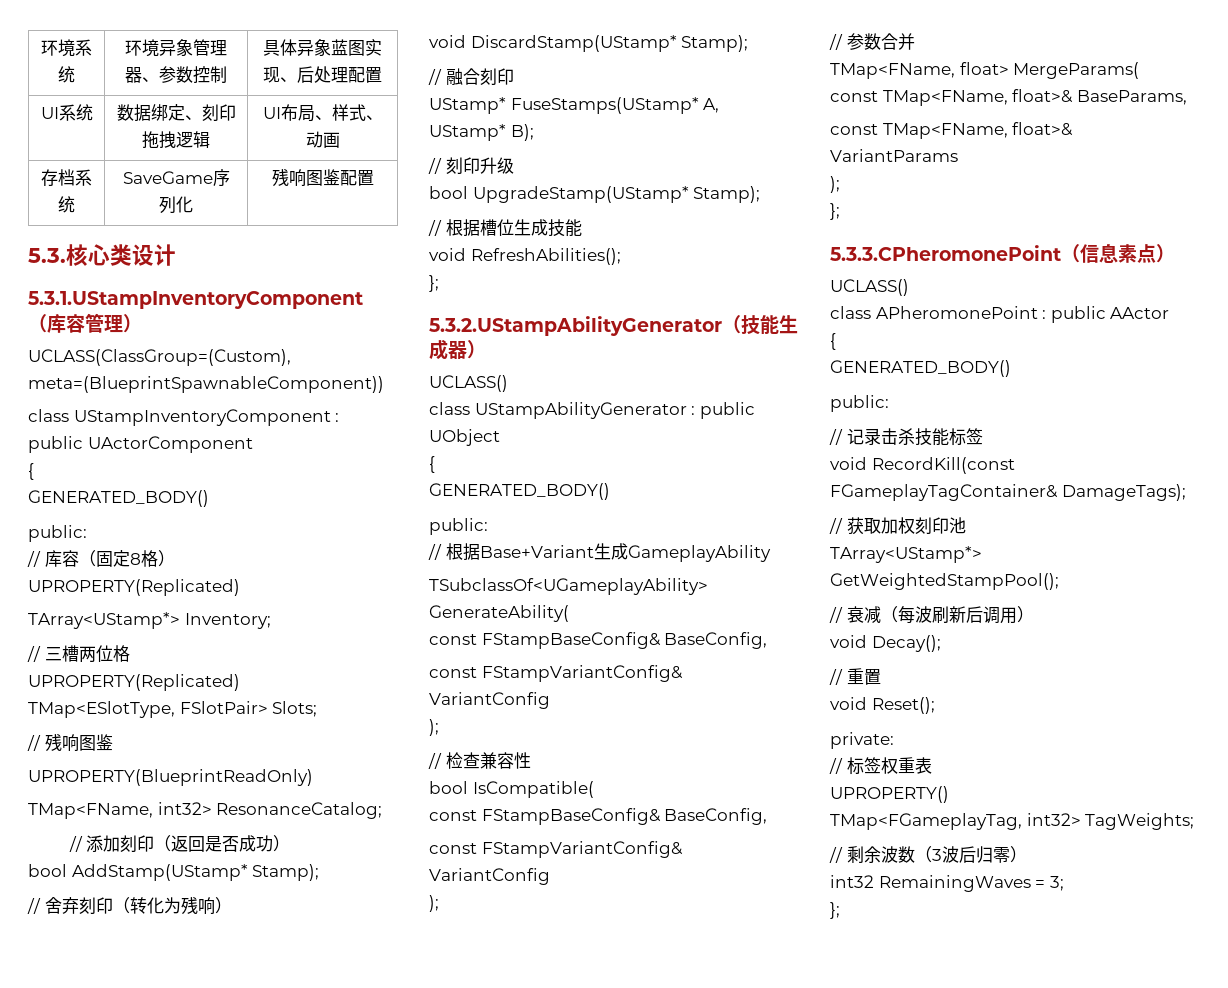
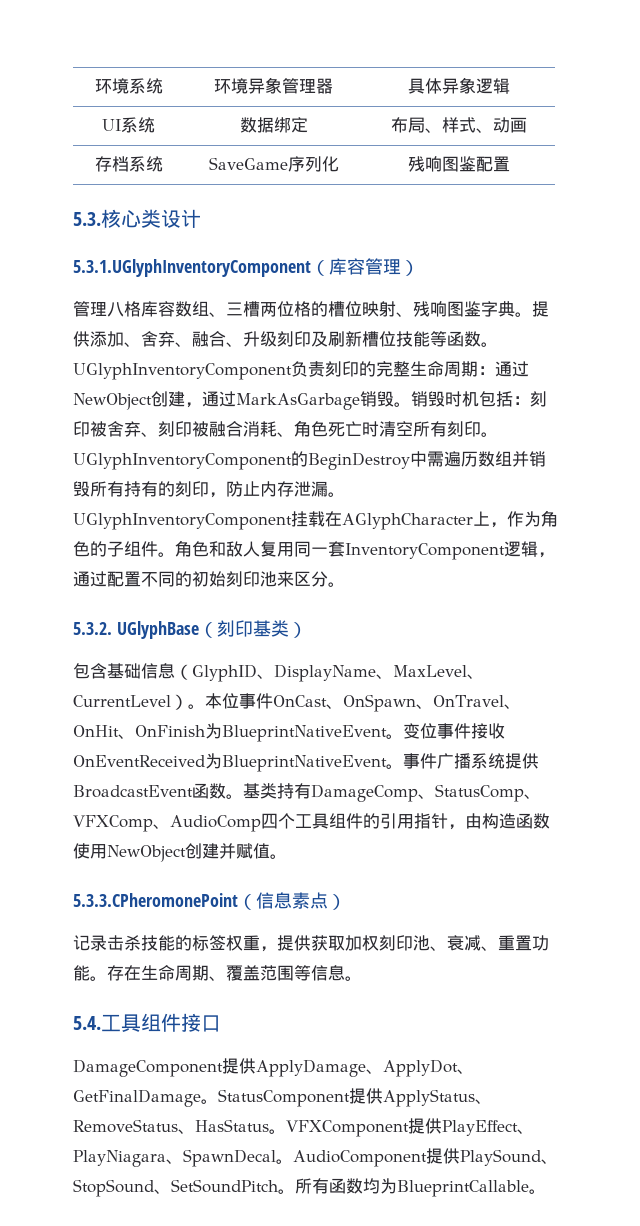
[142,66,227,84] 、参数控制 -> (333, 86) none
[331,39,382,56] [263,66,382,83] 蓝图实现、后处理配置 -> [476,78,511,94] 逻辑
[184,104,236,122] [142,131,210,149] [262,107,281,119] 、刻印拖拽逻辑 | UI -> (308, 125) |
[28,291,363,309] 5.3.1.UStampInventoryComponent -> [73,259,311,277] 5.3.1.UGlyphInventoryComponent
[28,349,291,366] [28,376,384,393] [28,409,340,426] [28,436,253,453] [28,463,34,480] [28,490,209,507] [28,525,87,542] [27,550,175,567] [28,579,240,596] [28,612,271,629] [27,645,130,662] [28,674,240,691] [28,701,318,718] [27,734,113,752] [28,769,313,786] [28,802,383,819] [68,835,291,853] [28,864,320,881] [27,897,232,915] [429,35,749,52] [428,68,514,86] [429,97,720,114] [429,124,534,141] [428,157,514,175] [429,186,761,203] [428,219,582,237] [429,248,621,265] [429,275,439,292] [429,315,798,336] [429,339,486,360] [429,375,508,392] [429,402,755,419] [429,429,500,446] [429,456,435,473] [429,483,610,500] [429,518,488,535] [428,543,771,562] [429,578,708,595] [429,605,569,622] [429,632,768,649] [429,665,683,682] [429,692,550,709] [429,719,439,736] [428,752,531,769] [429,781,594,798] [429,808,768,825] [429,841,683,858] [429,868,550,885] [429,895,439,912] [829,33,915,50] [830,62,1140,79] [830,89,1187,106] [830,122,1074,139] [830,149,958,162] [830,176,840,193] [830,203,840,220] [830,243,1175,263] [830,279,909,296] [830,306,1170,323] [830,333,836,350] [830,360,1011,377] [830,395,889,412] [829,429,843,445] UCLASS(ClassGroup=(Custom), meta=(BlueprintSpawnableComponent)) // class UStampInventoryComponent : public UActorComponent // { // GENERATED_BODY() // public: // // 库容（固定8格） // UPROPERTY(Replicated) // TArray<UStamp*> Inventory; // // 三槽两位格 // UPROPERTY(Replicated) // TMap<ESlotType, FSlotPair> Slots; // // 残响图鉴 // UPROPERTY(BlueprintReadOnly) // TMap<FName, int32> ResonanceCatalog; // // 添加刻印（返回是否成功） // bool AddStamp(UStamp* Stamp); // // 舍弃刻印（转化为残响） // void DiscardStamp(UStamp* Stamp); // // 融合刻印 // UStamp* FuseStamps(UStamp* A, UStamp* B); // // 刻印升级 // bool UpgradeStamp(UStamp* Stamp); // // 根据槽位生成技能 // void RefreshAbilities(); // }; // 5.3.2.UStampAbilityGenerator（技能生成器） // UCLASS() // class UStampAbilityGenerator : public UObject // { // GENERATED_BODY() // public: // // 根据Base+Variant生成GameplayAbility // TSubclassOf<UGameplayAbility> GenerateAbility( // const FStampBaseConfig& BaseConfig, // const FStampVariantConfig& VariantConfig // ); // // 检查兼容性 // bool IsCompatible( // const FStampBaseConfig& BaseConfig, // const FStampVariantConfig& VariantConfig // ); // // 参数合并 // TMap<FName, float> MergeParams( // const TMap<FName, float>& BaseParams, // const TMap<FName, float>& VariantParams // ); // }; // 5.3.3.CPheromonePoint（信息素点） // UCLASS() // class APheromonePoint : public AActor // { // GENERATED_BODY() // public: // // -> [73,301,549,317] [73,331,498,347] [73,361,529,380] [73,391,547,410] [73,420,498,437] [73,451,546,470] [73,481,345,498] [73,510,558,530] [73,540,555,560] [73,571,345,587] [73,620,307,639] [73,663,484,682] [73,693,521,712] [73,723,505,742] [73,753,539,772] [73,783,541,802] [73,813,550,832] [73,843,287,862] [73,892,346,910] 管理八格库容数组、三槽两位格的槽位映射、残响图鉴字典。提供添加、舍弃、融合、升级刻印及刷新槽位技能等函数。UGlyphInventoryComponent负责刻印的完整生命周期：通过NewObject创建，通过MarkAsGarbage销毁。销毁时机包括：刻印被舍弃、刻印被融合消耗、角色死亡时清空所有刻印。UGlyphInventoryComponent的BeginDestroy中需遍历数组并销毁所有持有的刻印，防止内存泄漏。UGlyphInventoryComponent挂载在AGlyphCharacter上，作为角色的子组件。角色和敌人复用同一套InventoryComponent逻辑，通过配置不同的初始刻印池来区分。 // 5.3.2. UGlyphBase（刻印基类） // 包含基础信息（GlyphID、DisplayName、MaxLevel、CurrentLevel）。本位事件OnCast、OnSpawn、OnTravel、OnHit、OnFinish为BlueprintNativeEvent。变位事件接收OnEventReceived为BlueprintNativeEvent。事件广播系统提供BroadcastEvent函数。基类持有DamageComp、StatusComp、VFXComp、AudioComp四个工具组件的引用指针，由构造函数使用NewObject创建并赋值。 // 5.3.3.CPheromonePoint（信息素点） //
[948,428,983,446] [830,457,1015,474] [830,484,1186,501] [829,518,843,534] 标签 // void RecordKill(const FGameplayTagContainer& DamageTags); // // -> [175,935,311,952] 的标签权重，提供
[830,546,982,563] [830,573,1059,590] [829,606,1034,624] [830,635,941,652] [829,668,881,685] [830,697,935,714] [830,732,894,749] [829,757,932,775] [830,786,949,803] [830,813,1195,830] [829,846,1027,864] [830,875,1064,892] [830,902,840,919] // TArray<UStamp*> GetWeightedStampPool(); // // 衰减（每波刷新后调用） // void Decay(); // // 重置 // void Reset(); // private: // // 标签权重表 // UPROPERTY() // TMap<FGameplayTag, int32> TagWeights; // // 剩余波数（3波后归零） // int32 RemainingWaves = 3; // }; -> [430,935,549,951] [73,965,362,981] [73,1013,221,1032] [73,1058,474,1077] [73,1088,492,1107] [73,1118,534,1137] [73,1148,558,1167] [73,1178,546,1197] 、衰减、重置功能。存在生命周期、覆盖范围等信息。 // 5.4.工具组件接口 // DamageComponent提供ApplyDamage、ApplyDot、GetFinalDamage。StatusComponent提供ApplyStatus、RemoveStatus、HasStatus。VFXComponent提供PlayEffect、PlayNiagara、SpawnDecal。AudioComponent提供PlaySound、StopSound、SetSoundPitch。所有函数均为BlueprintCallable。

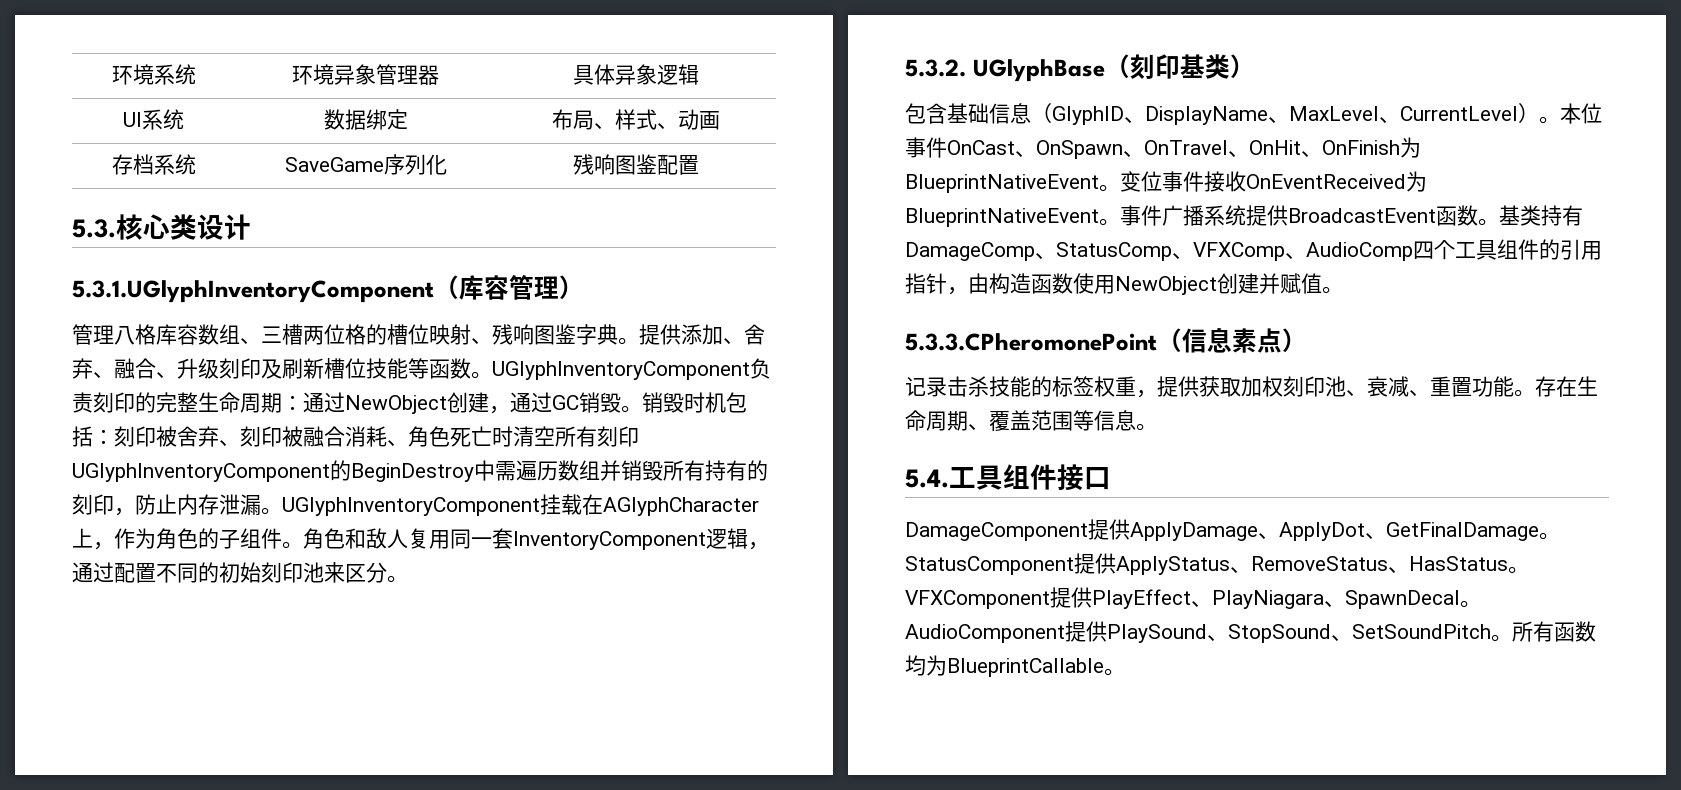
[236,393,360,410] MarkAsGarbage -> [552,395,579,410] GC
[481,432,498,437] 。 -> (639, 436) none

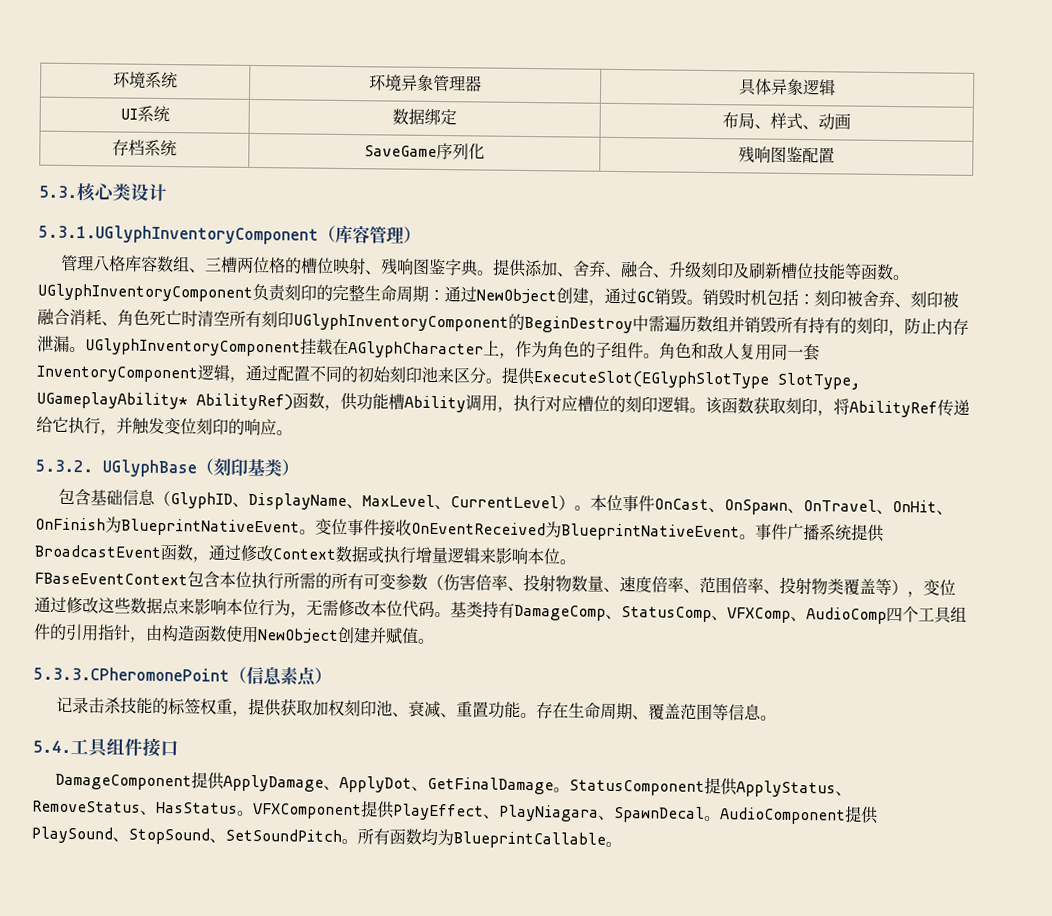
(408, 579) none -> [501,366,860,390] [36,391,970,418] [36,416,293,436] 提供ExecuteSlot(EGlyphSlotType SlotType, UGameplayAbility* AbilityRef)函数，供功能槽Ability调用，执行对应槽位的刻印逻辑。该函数获取刻印，将AbilityRef传递给它执行，并触发变位刻印的响应。
(1478, 215) none -> [192,544,576,565] [34,571,956,598] [34,596,435,618] ，通过修改Context数据或执行增量逻辑来影响本位。 // FBaseEventContext包含本位执行所需的所有可变参数（伤害倍率、投射物数量、速度倍率、范围倍率、投射物类覆盖等），变位通过修改这些数据点来影响本位行为，无需修改本位代码

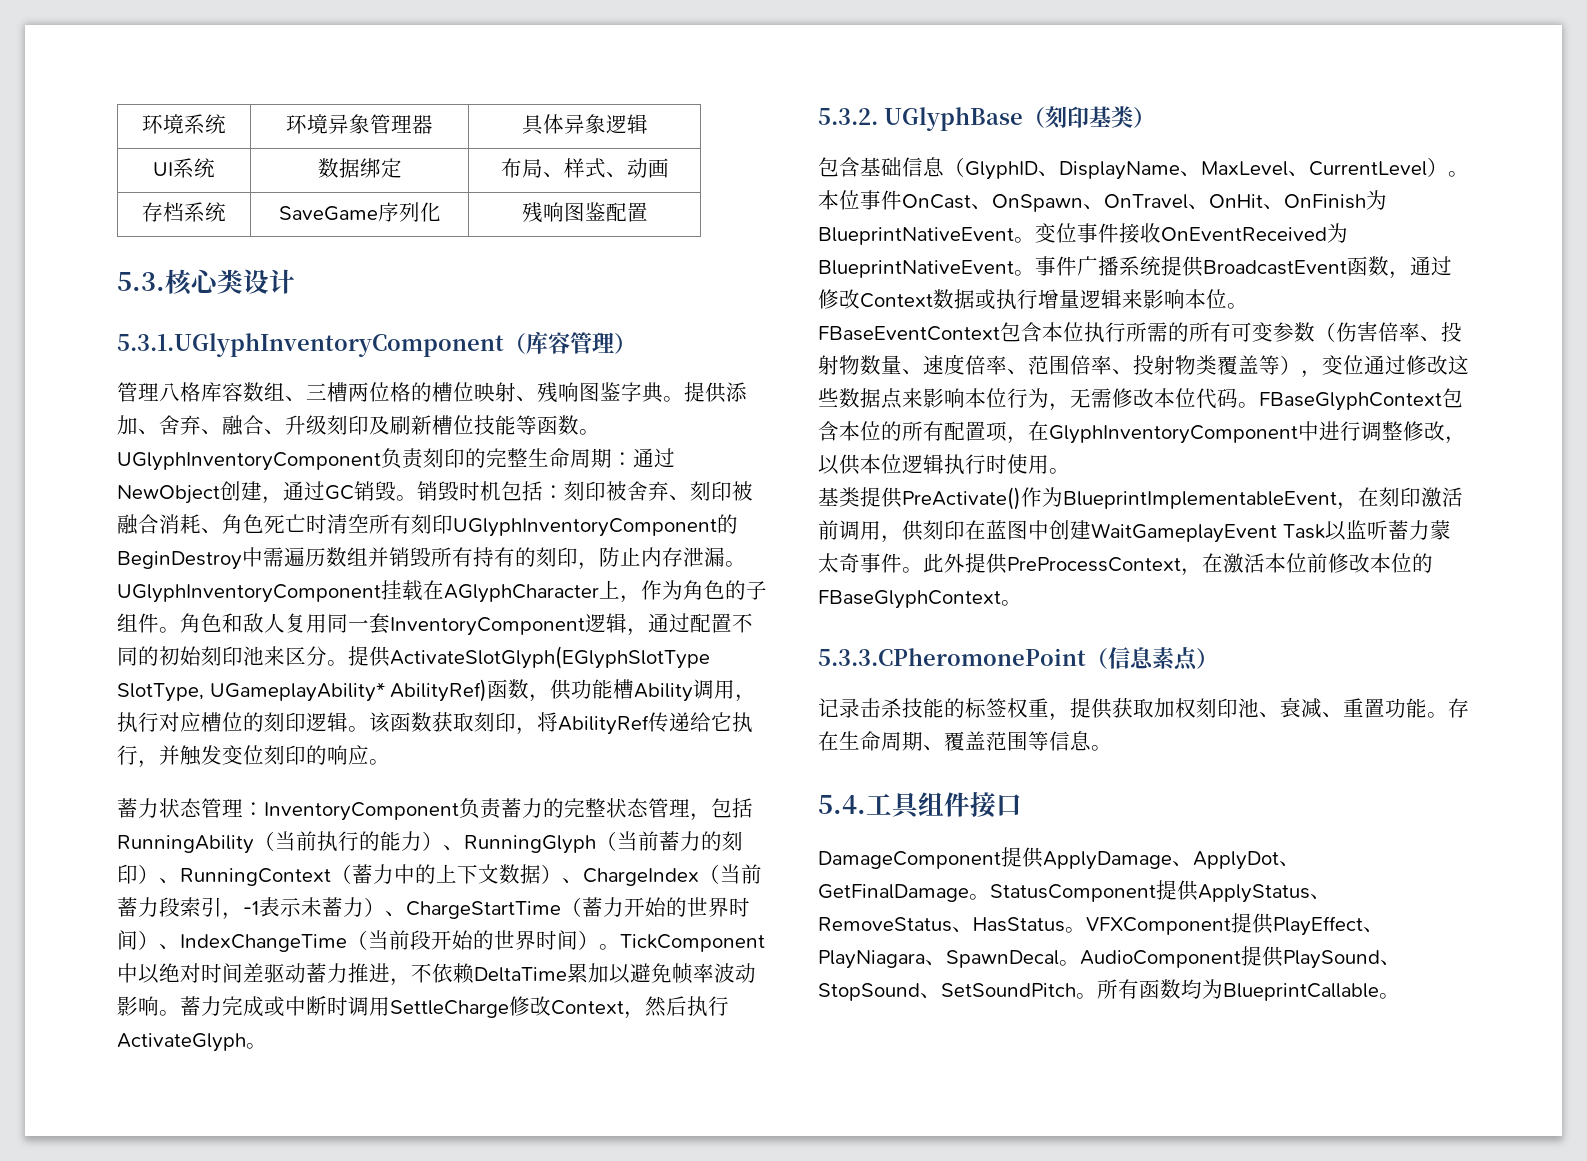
[533,370,769,389] ExecuteSlot(EGlyphSlotType -> [390,646,710,669] ActivateSlotGlyph(EGlyphSlotType
(293, 433) none -> [117,798,753,821] [117,831,743,854] [117,864,762,886] [117,897,750,920] [117,930,765,952] [117,963,756,986] [117,996,729,1019] [117,1033,267,1052] // 蓄力状态管理：InventoryComponent负责蓄力的完整状态管理，包括RunningAbility（当前执行的能力）、RunningGlyph（当前蓄力的刻印）、RunningContext（蓄力中的上下文数据）、ChargeIndex（当前蓄力段索引，-1表示未蓄力）、ChargeStartTime（蓄力开始的世界时间）、IndexChangeTime（当前段开始的世界时间）。TickComponent中以绝对时间差驱动蓄力推进，不依赖DeltaTime累加以避免帧率波动影响。蓄力完成或中断时调用SettleCharge修改Context，然后执行ActivateGlyph。
[450,601,967,624] [33,623,419,645] 基类持有DamageComp、StatusComp、VFXComp、AudioComp四个工具组件的引用指针，由构造函数使用NewObject创建并赋值 -> [1259,388,1463,411] [818,421,1466,444] [818,454,1070,475] [818,487,1463,510] [818,520,1451,543] [818,553,1433,576] [818,590,1001,609] FBaseGlyphContext包含本位的所有配置项，在GlyphInventoryComponent中进行调整修改，以供本位逻辑执行时使用。 // 基类提供PreActivate()作为BlueprintImplementableEvent，在刻印激活前调用，供刻印在蓝图中创建WaitGameplayEvent Task以监听蓄力蒙太奇事件。此外提供PreProcessContext，在激活本位前修改本位的FBaseGlyphContext

